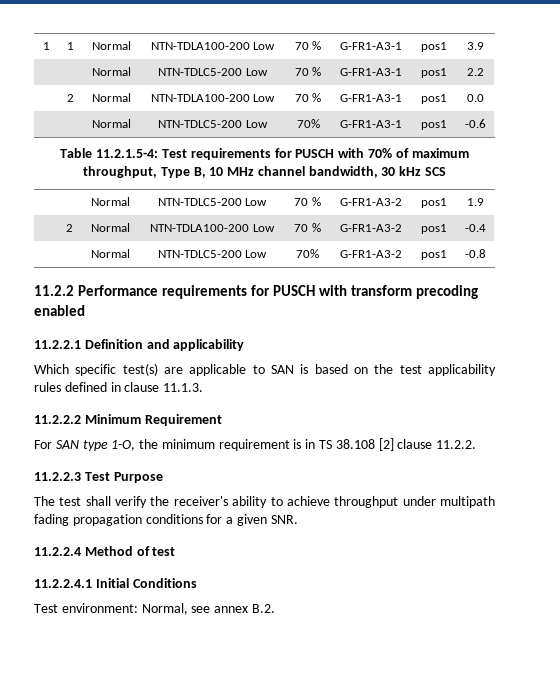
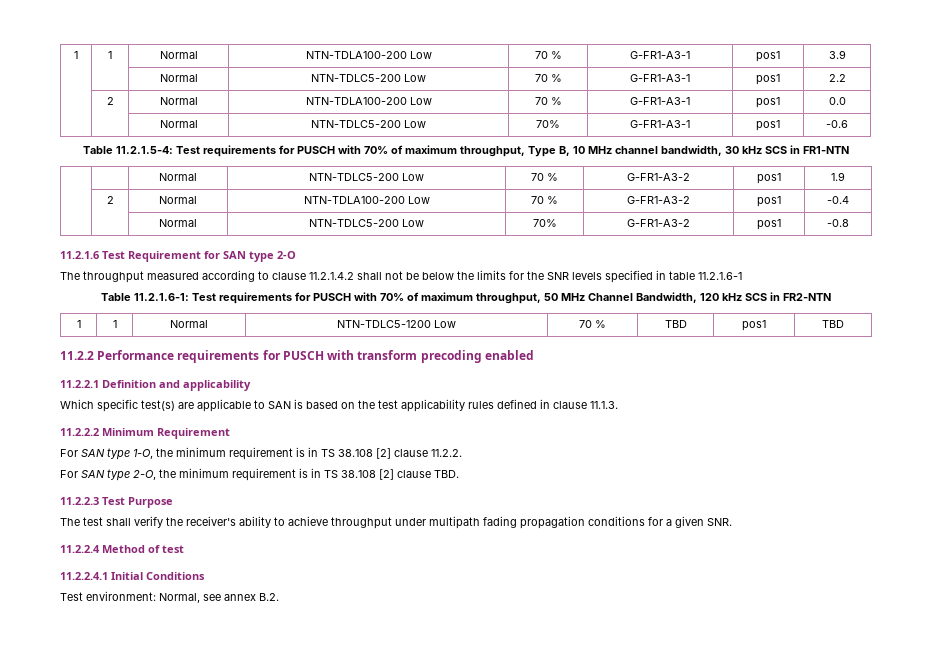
(447, 171) none -> [790,145,849,154] in FR1-NTN
(486, 253) none -> [60,251,296,262] [60,270,742,283] [101,292,831,304] [76,320,81,328] [112,320,117,328] [170,320,208,328] [337,320,456,328] [579,320,606,328] [664,320,687,328] [742,320,766,331] [822,320,844,328] // 11.2.1.6 Test Requirement for SAN type 2-O // The throughput measured according to clause 11.2.1.4.2 shall not be below the limits for the SNR levels specified in table 11.2.1.6-1 // Table 11.2.1.6-1: Test requirements for PUSCH with 70% of maximum throughput, 50 MHz Channel Bandwidth, 120 kHz SCS in FR2-NTN // 1 | 1 | Normal | NTN-TDLC5-1200 Low | 70 % | TBD | pos1 | TBD
(477, 444) none -> [60,468,459,481] // For SAN type 2-O, the minimum requirement is in TS 38.108 [2] clause TBD.

